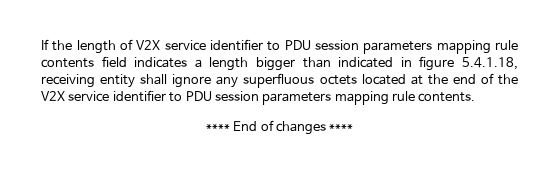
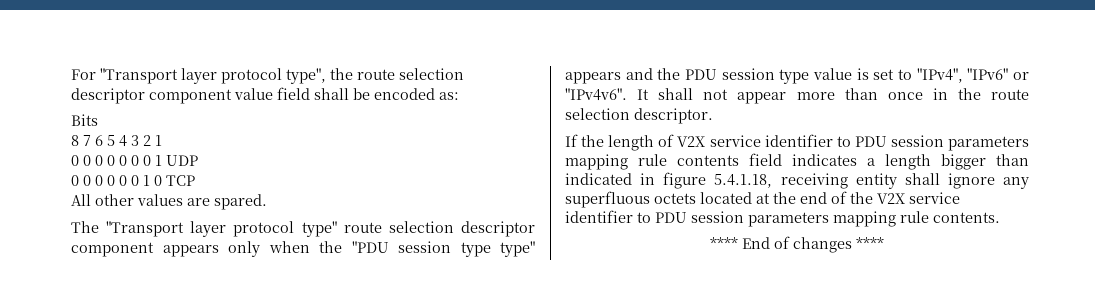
(41, 44) none -> [71,68,464,84] [71,87,459,104] [71,114,98,126] [71,135,162,147] [71,155,198,166] [71,175,195,186] [71,194,267,210] [71,221,535,237] [71,241,535,257] [565,68,1029,84] [565,88,1029,104] [565,108,713,124] For "Transport layer protocol type", the route selection descriptor component value field shall be encoded as: // Bits // 8 7 6 5 4 3 2 1 // 0 0 0 0 0 0 0 1 UDP // 0 0 0 0 0 0 1 0 TCP // All other values are spared. // The "Transport layer protocol type" route selection descriptor component appears only when the "PDU session type type" appears and the PDU session type value is set to "IPv4", "IPv6" or "IPv4v6". It shall not appear more than once in the route selection descriptor. //

